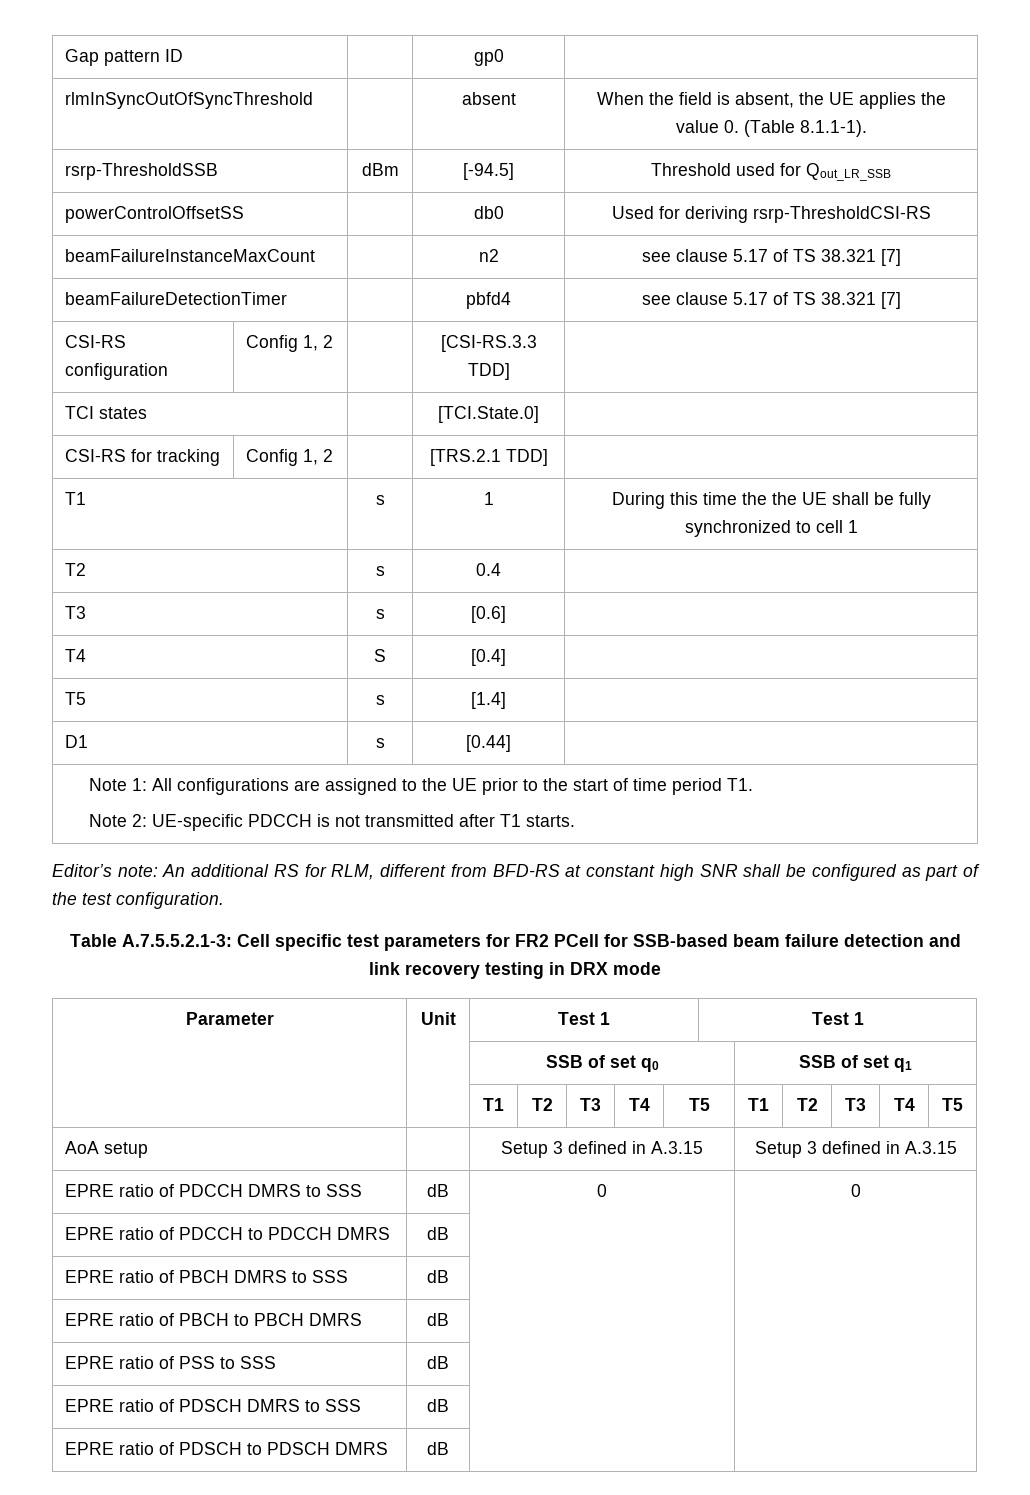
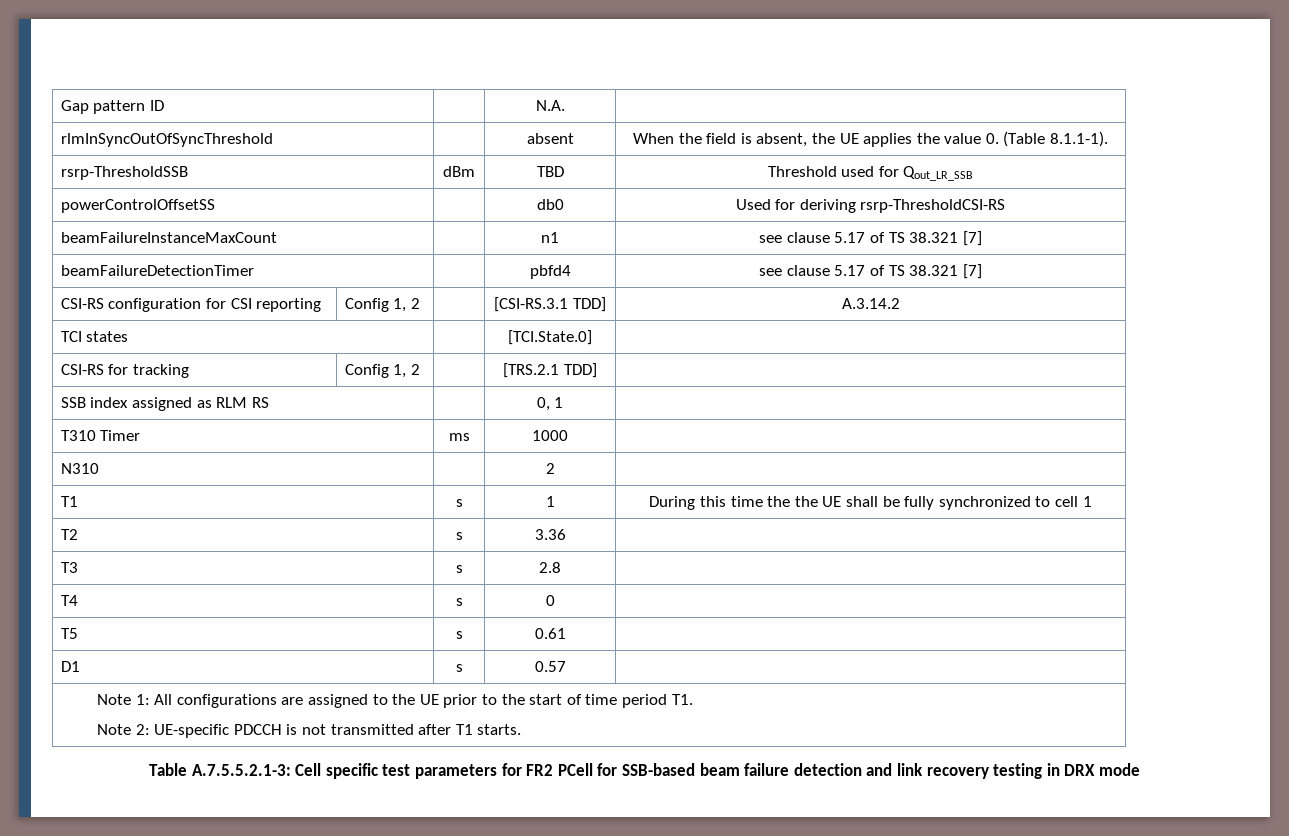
[473,49,504,66] gp0 -> [535,100,565,111] N.A.
[463,163,514,180] [-94.5] -> [536,166,564,177] TBD
[478,249,499,262] n2 -> [541,232,559,243] n1
[246,335,334,352] [440,335,537,352] [467,363,510,380] | Config 1, 2 | | [CSI-RS.3.3 TDD] | -> [206,298,322,312] [344,298,421,312] [494,297,606,312] [841,298,900,309] for CSI reporting | Config 1, 2 | | [CSI-RS.3.1 TDD] | A.3.14.2
(548, 457) none -> [60,397,269,411] [536,397,564,411] [60,430,141,441] [448,433,470,441] [532,430,568,441] [60,463,99,474] [545,463,555,474] // SSB index assigned as RLM RS | | 0, 1 | // T310 Timer | ms | 1000 | // N310 | | 2 |
[476,563,501,576] 0.4 -> [534,529,566,540] 3.36
[471,606,506,623] [65,649,87,662] [374,649,386,662] [471,649,506,666] [0.6] | // T4 | S | [0.4] -> [539,562,561,573] [60,595,78,606] [455,598,463,606] [545,595,555,606] 2.8 | // T4 | s | 0
[471,692,506,709] [1.4] -> [534,628,566,639] 0.61
[466,735,511,752] [0.44] -> [534,661,566,672] 0.57
[52,864,980,881] [52,892,224,909] // Editor’s note: An additional RS for RLM, different from BFD-RS at constant high SNR shall be configured as part of the test configuration. -> (522, 729) none
[185,1012,274,1025] [420,1012,456,1025] [558,1012,610,1025] [811,1012,864,1025] [545,1055,659,1072] [799,1055,912,1072] [483,1098,504,1111] [531,1098,553,1111] [580,1098,601,1111] [628,1098,650,1111] [688,1098,710,1111] [748,1098,769,1111] [796,1098,818,1111] [845,1098,866,1111] [893,1098,915,1111] [942,1098,963,1111] [65,1141,149,1158] [501,1141,703,1158] [754,1141,957,1158] [65,1184,363,1197] [427,1184,449,1197] [597,1184,607,1197] [850,1184,861,1197] [65,1227,391,1240] [427,1227,449,1240] [65,1270,349,1283] [427,1270,449,1283] [65,1313,363,1326] [427,1313,449,1326] [65,1356,277,1369] [427,1356,449,1369] [65,1399,362,1412] [427,1399,449,1412] [65,1442,389,1455] [427,1442,449,1455] // Parameter | Unit | Test 1 | Test 1 // | | SSB of set q0 | SSB of set q1 // | | T1 | T2 | T3 | T4 | T5 | T1 | T2 | T3 | T4 | T5 // AoA setup | | Setup 3 defined in A.3.15 | Setup 3 defined in A.3.15 // EPRE ratio of PDCCH DMRS to SSS | dB | 0 | 0 // EPRE ratio of PDCCH to PDCCH DMRS | dB | | // EPRE ratio of PBCH DMRS to SSS | dB | | // EPRE ratio of PBCH to PBCH DMRS | dB | | // EPRE ratio of PSS to SSS | dB | | // EPRE ratio of PDSCH DMRS to SSS | dB | | // EPRE ratio of PDSCH to PDSCH DMRS | dB | | -> (1140, 769) none

